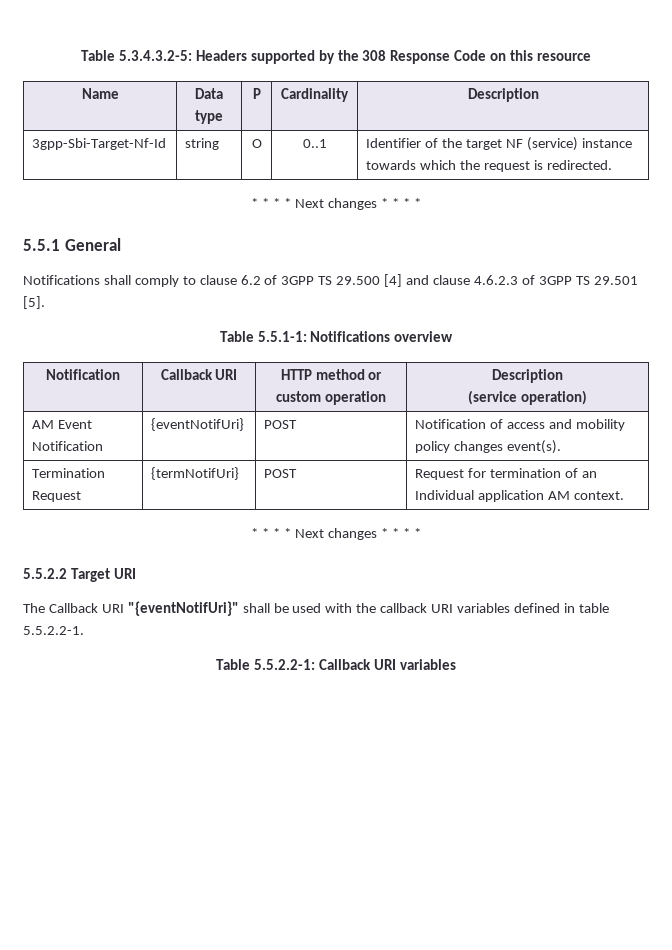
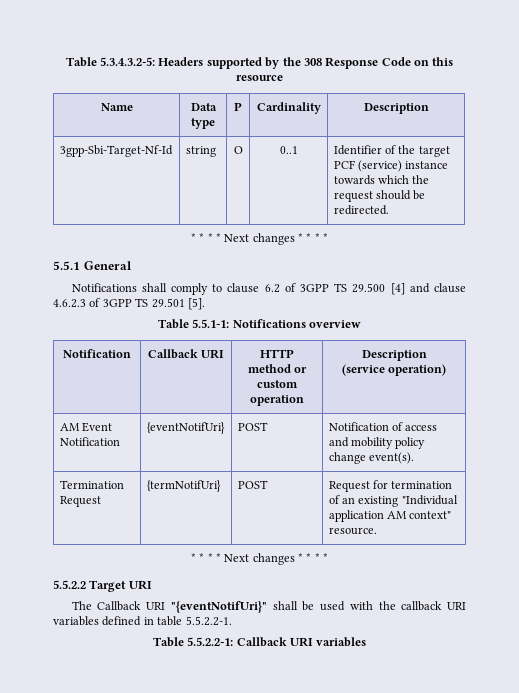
[505,139,523,148] NF -> [333,160,355,169] PCF
[533,160,543,170] is -> [375,190,426,200] should be
[454,441,504,453] changes -> [328,452,366,464] change
[415,490,624,502] Individual application AM context. -> [358,495,458,507] [328,510,452,522] [328,527,377,535] existing "Individual application AM context" resource.

